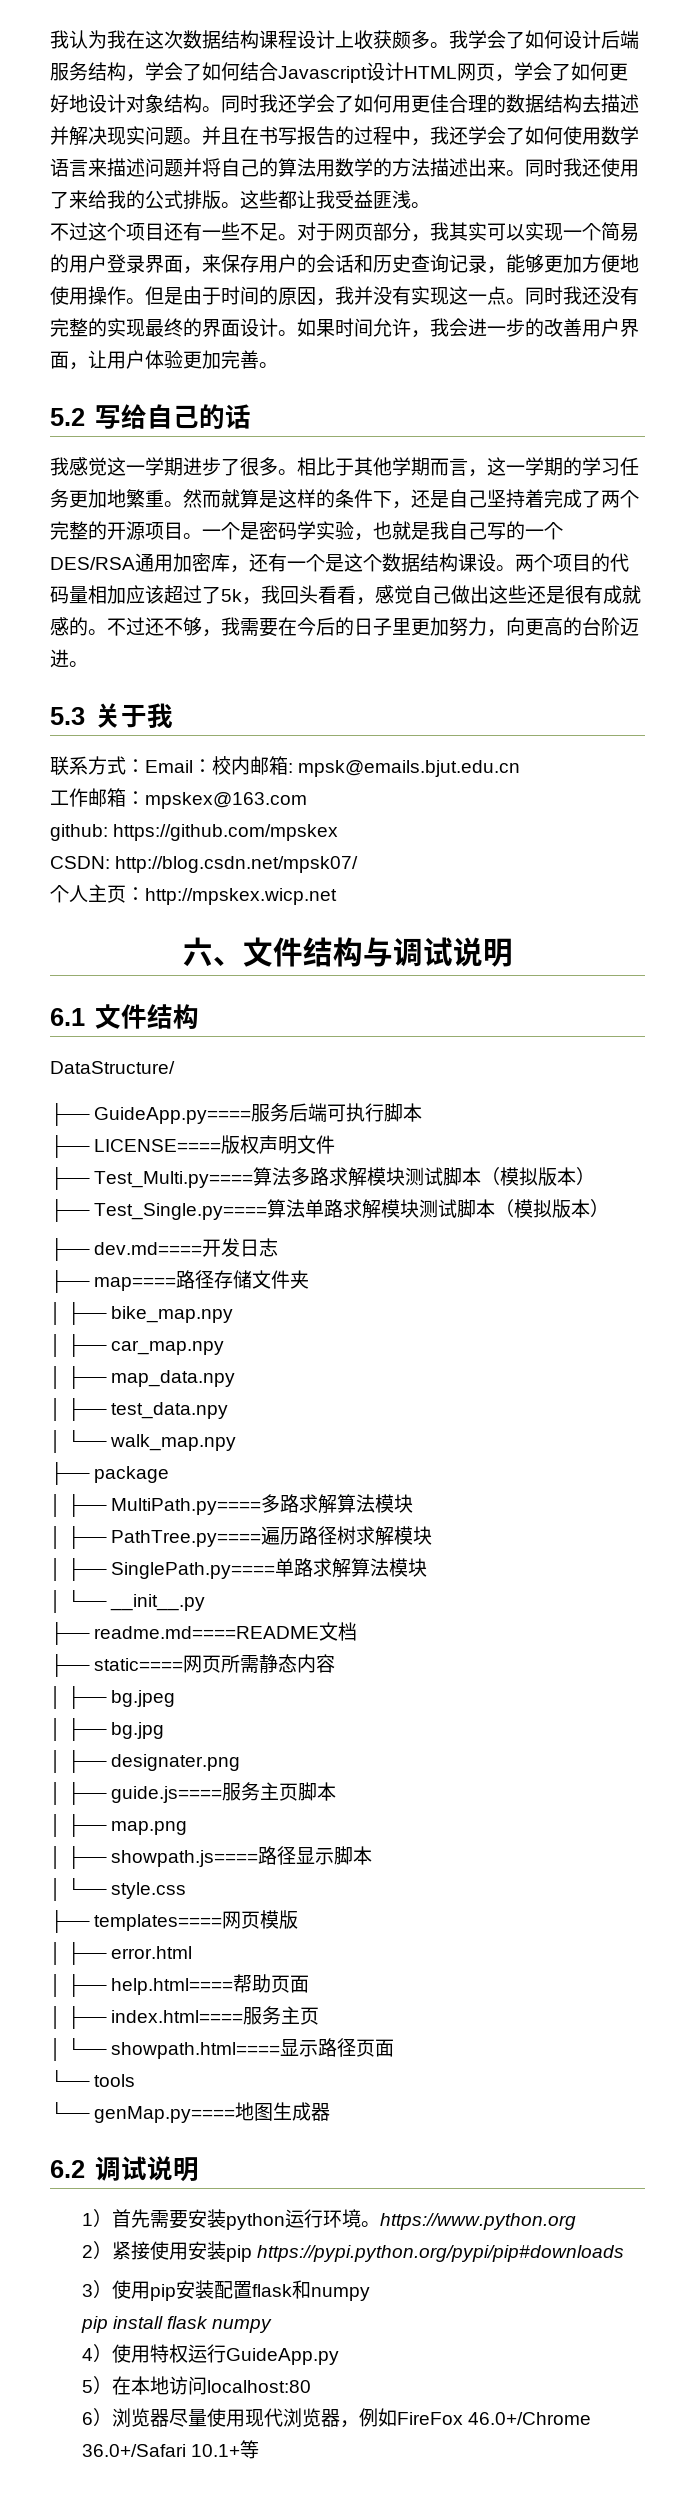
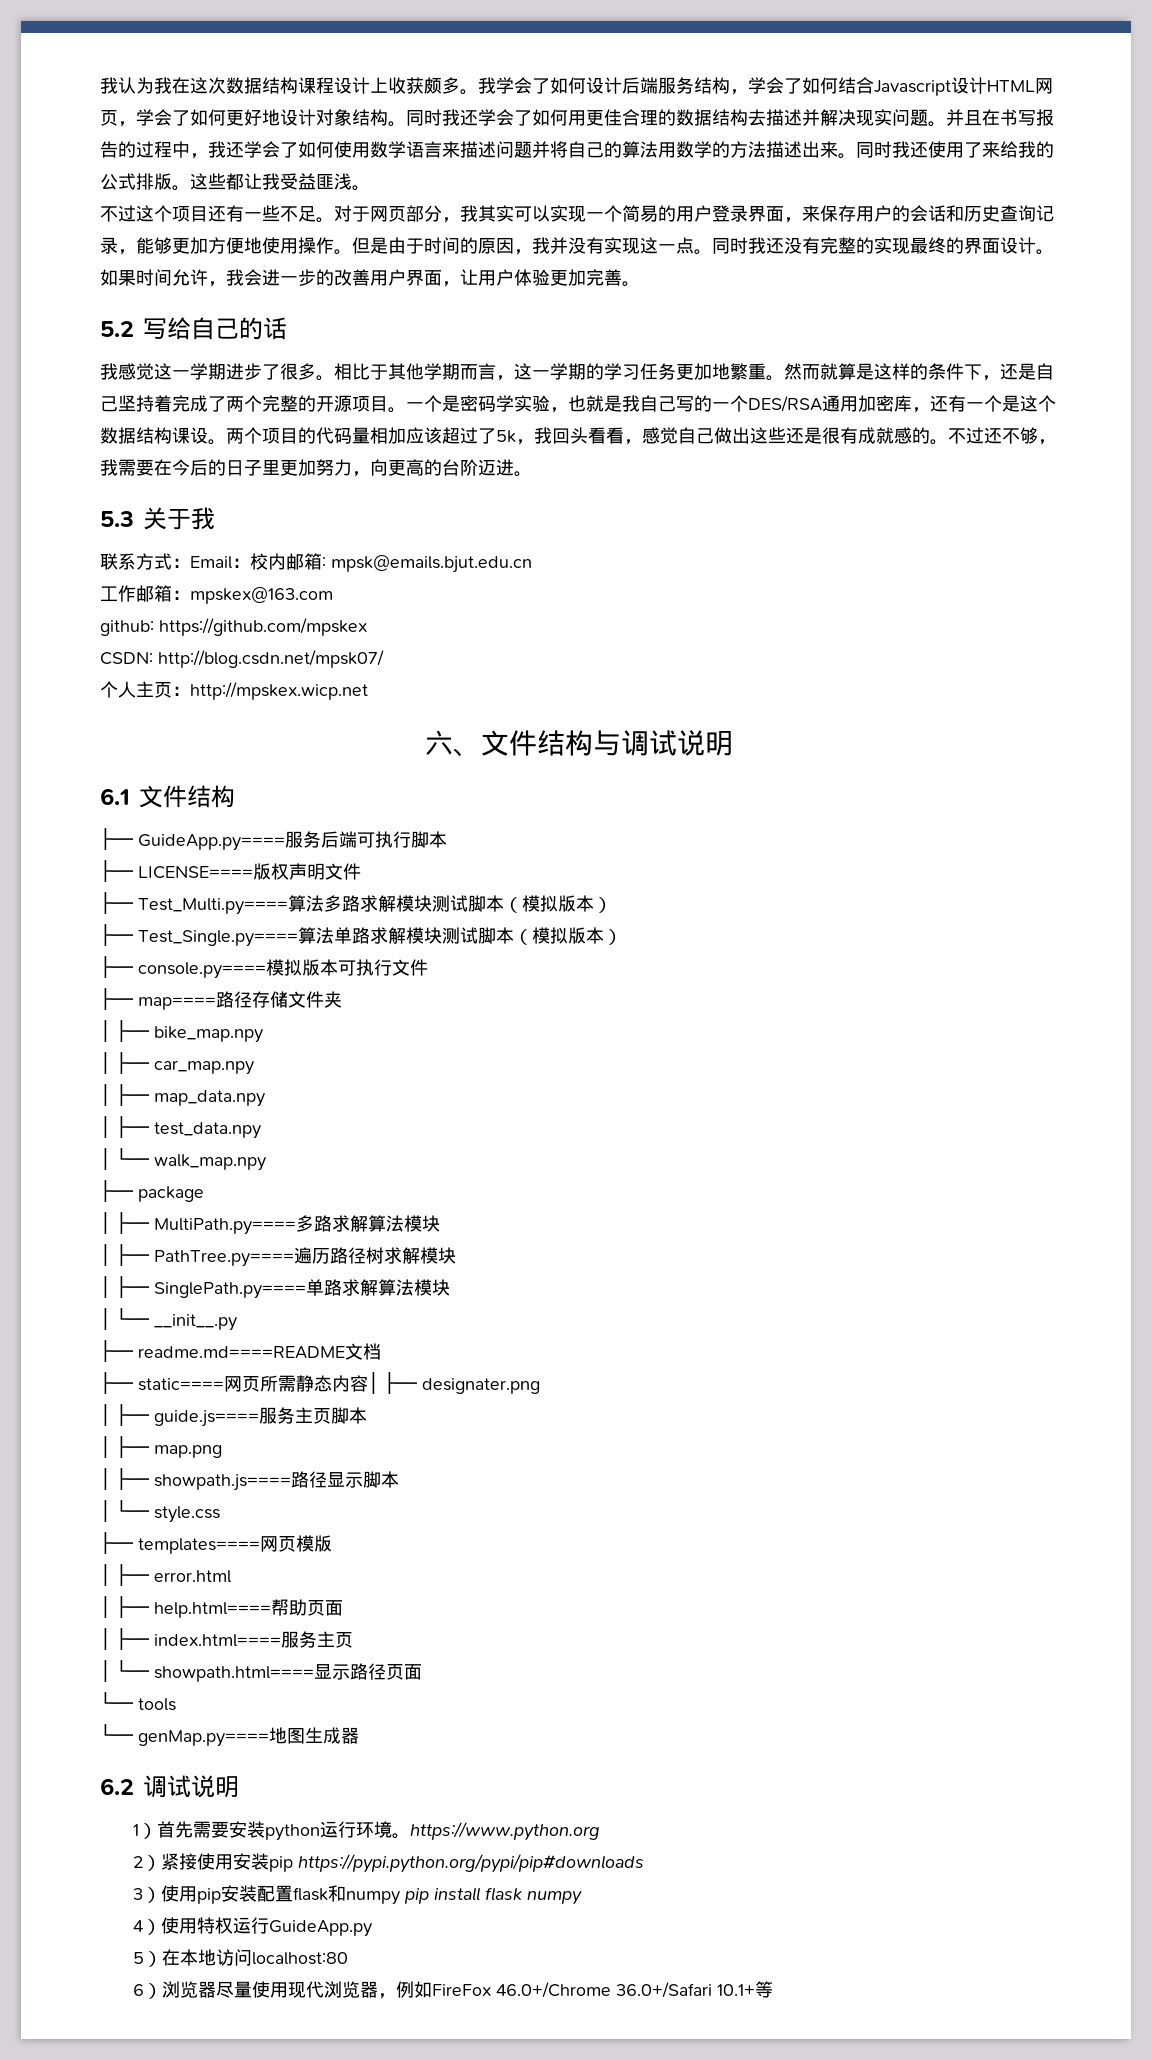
[50,1061,175,1074] // DataStructure/ -> (235, 796) none
[94,1238,279,1257] dev.md====开发日志 -> [138,959,428,979] console.py====模拟版本可执行文件
[50,1686,176,1709] [50,1718,165,1741] // │ ├── bg.jpeg // │ ├── bg.jpg // -> (368, 1383) none
(370, 2294) // -> (401, 1898) none

